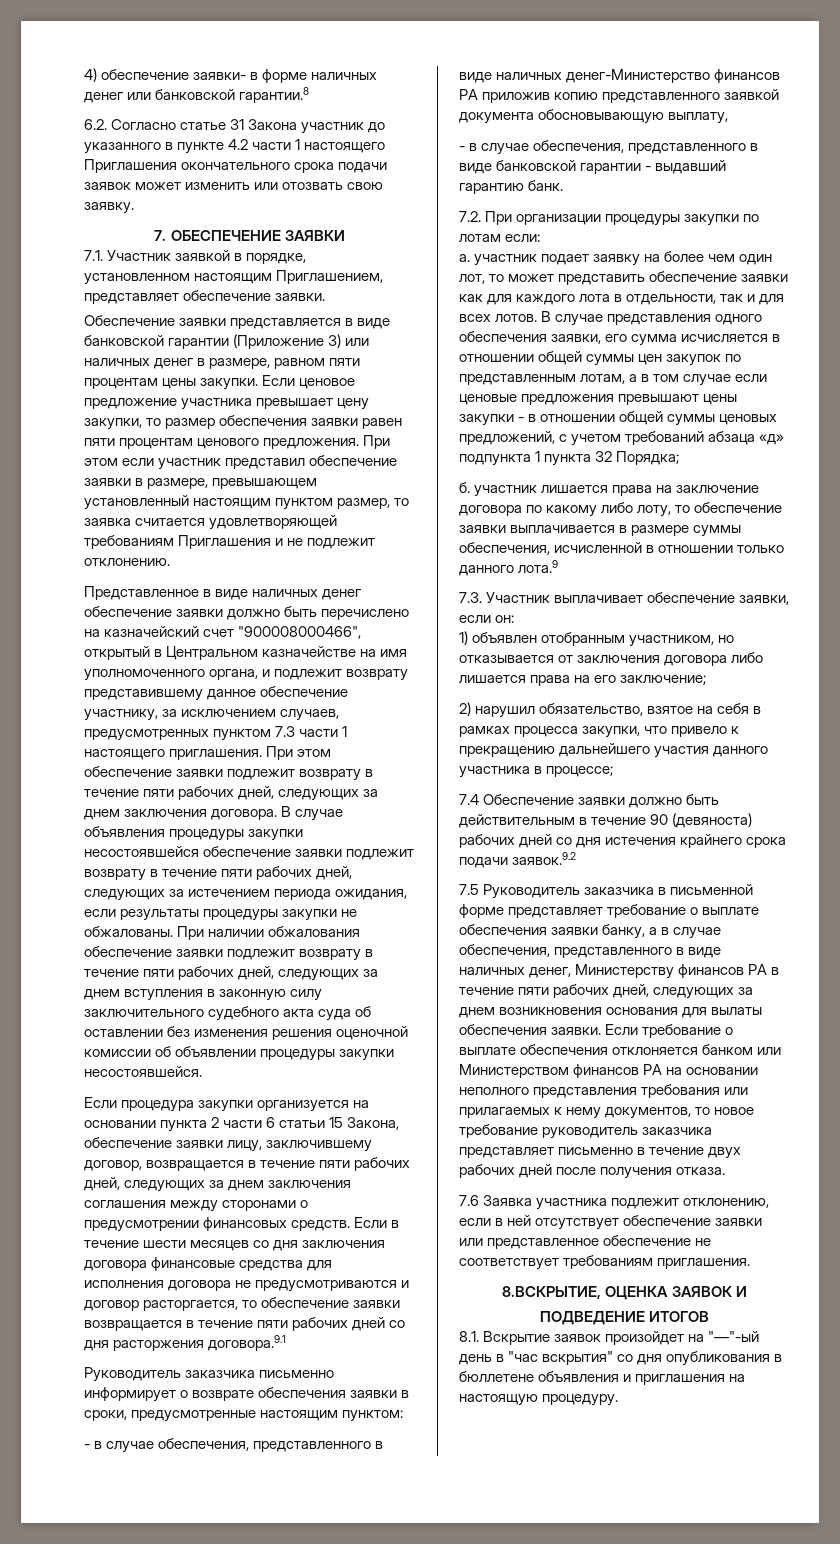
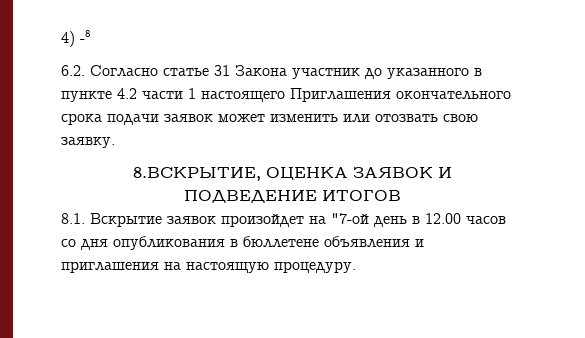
[101,69,378,83] [84,87,310,103] обеспечение заявки- в форме наличных денег или банковской гарантии.8 -> [80,30,91,43] -8
[154,230,345,241] [84,250,307,264] [84,270,384,285] [84,290,326,304] [84,315,391,329] [84,334,370,349] [84,358,361,369] [84,375,356,390] [84,398,370,410] [84,415,403,430] [84,435,391,449] [84,455,398,470] [84,478,318,489] [84,495,410,510] [84,515,338,530] [84,535,376,549] [84,558,170,566] [84,586,362,600] [84,606,410,620] [84,626,362,639] [84,646,408,660] [84,669,409,681] [84,686,349,701] [84,709,340,721] [84,726,348,741] [84,746,332,760] [84,766,374,781] [84,786,379,801] [84,806,344,821] [84,826,304,841] [84,846,415,860] [84,866,353,881] [84,889,408,901] [84,909,358,921] [84,926,361,940] [84,946,374,961] [84,966,379,981] [84,989,323,1001] [84,1006,372,1021] [84,1026,409,1040] [84,1046,395,1061] [84,1066,202,1077] [84,1097,370,1112] [84,1117,400,1132] [84,1137,373,1152] [84,1157,411,1171] [84,1177,352,1192] [84,1200,309,1212] [84,1217,400,1232] [84,1240,386,1251] [84,1257,333,1271] [84,1280,410,1292] [84,1297,401,1311] [84,1317,406,1331] [84,1335,287,1351] [84,1367,335,1382] [84,1387,410,1402] [84,1410,404,1422] [84,1438,384,1453] [459,69,781,83] [459,89,780,103] [459,109,729,124] [459,140,759,155] [459,160,727,174] [459,180,564,194] [459,211,760,226] [459,234,541,242] [459,251,773,266] [459,271,789,285] [459,294,785,305] [459,311,763,326] [459,331,781,346] [459,351,742,366] [459,374,768,386] [459,394,738,405] [459,411,778,426] [459,431,785,446] [459,451,680,466] [459,482,760,497] [459,502,783,517] [459,525,742,537] [459,542,785,555] [459,560,559,576] [459,592,790,605] [459,615,515,623] [459,631,735,647] [459,652,764,666] [459,675,707,686] [459,702,762,718] [459,726,740,738] [459,743,769,758] [459,766,614,778] [459,794,720,808] [459,813,753,828] [459,834,787,848] [459,852,577,868] [459,884,754,899] [459,904,760,918] [459,924,722,939] [459,944,722,958] [459,964,780,979] [459,984,754,999] [459,1007,763,1018] [459,1024,734,1038] [459,1044,782,1055] [459,1064,759,1078] [459,1084,749,1098] [459,1107,755,1119] [459,1124,713,1139] [459,1147,742,1159] [459,1164,726,1179] [459,1195,770,1210] [459,1215,763,1230] [459,1235,712,1249] [459,1255,751,1270] // 7. ОБЕСПЕЧЕНИЕ ЗАЯВКИ // 7.1. Участник заявкой в порядке, установленном настоящим Приглашением, представляет обеспечение заявки. // Обеспечение заявки представляется в виде банковской гарантии (Приложение 3) или наличных денег в размере, равном пяти процентам цены закупки. Если ценовое предложение участника превышает цену закупки, то размер обеспечения заявки равен пяти процентам ценового предложения. При этом если участник представил обеспечение заявки в размере, превышающем установленный настоящим пунктом размер, то заявка считается удовлетворяющей требованиям Приглашения и не подлежит отклонению. // Представленное в виде наличных денег обеспечение заявки должно быть перечислено на казначейский счет "900008000466", открытый в Центральном казначействе на имя уполномоченного органа, и подлежит возврату представившему данное обеспечение участнику, за исключением случаев, предусмотренных пунктом 7.3 части 1 настоящего приглашения. При этом обеспечение заявки подлежит возврату в течение пяти рабочих дней, следующих за днем заключения договора. В случае объявления процедуры закупки несостоявшейся обеспечение заявки подлежит возврату в течение пяти рабочих дней, следующих за истечением периода ожидания, если результаты процедуры закупки не обжалованы. При наличии обжалования обеспечение заявки подлежит возврату в течение пяти рабочих дней, следующих за днем вступления в законную силу заключительного судебного акта суда об оставлении без изменения решения оценочной комиссии об объявлении процедуры закупки несостоявшейся. // Если процедура закупки организуется на основании пункта 2 части 6 статьи 15 Закона, обеспечение заявки лицу, заключившему договор, возвращается в течение пяти рабочих дней, следующих за днем заключения соглашения между сторонами о предусмотрении финансовых средств. Если в течение шести месяцев со дня заключения договора финансовые средства для исполнения договора не предусмотриваются и договор расторгается, то обеспечение заявки возвращается в течение пяти рабочих дней со дня расторжения договора.9.1 // Руководитель заказчика письменно информирует о возврате обеспечения заявки в сроки, предусмотренные настоящим пунктом: // - в случае обеспечения, представленного в виде наличных денег-Министерствo финансов РА приложив копию представленного заявкой документа обосновывающую выплату, // - в случае обеспечения, представленного в виде банковской гарантии - выдавший гарантию банк. // 7.2. При организации процедуры закупки по лотам если: // а. участник подает заявку на более чем один лот, то может представить обеспечение заявки как для каждого лота в отдельности, так и для всех лотов. В случае представления одного обеспечения заявки, его сумма исчисляется в отношении общей суммы цен закупок по представленным лотам, а в том случае eсли ценовые предложения превышают цены закупки - в отношении общей суммы ценовых предложений, с учетом требований абзаца «д» подпункта 1 пункта 32 Порядка; // б. участник лишается права на заключение договора по какому либо лоту, то обеспечение заявки выплачивается в размере суммы обеспечения, исчисленной в отношении только данного лота.9 // 7.3. Участник выплачивает обеспечение заявки, если он: // 1) объявлен отобранным участником, но отказывается от заключения договора либо лишается права на его заключение; // 2) нарушил обязательство, взятое на себя в рамках процесса закупки, что привело к прекращению дальнейшего участия данного участника в процессе; // 7.4 Обеспечение заявки должно быть действительным в течение 90 (девяноста) рабочих дней со дня истечения крайнего срока подачи заявок.9.2 // 7.5 Руководитель заказчика в письменной форме представляет требование о выплате обеспечения заявки банку, а в случае обеспечения, представленного в виде наличных денег, Министерству финансов РА в течение пяти рабочих дней, следующих за днем возникновения основания для вылаты обеспечения заявки. Если требование о выплате обеспечения отклоняется банком или Министерством финансов РА на основании неполного представления требования или прилагаемых к нему документов, то новое требование руководитель заказчика представляет письменно в течение двух рабочих дней после получения отказа. // 7.6 Заявка участника подлежит отклонению, если в ней отсутствует обеспечение заявки или представленное обеспечение не соответствует требованиям приглашения. -> (115, 142) none
[708,1331,760,1342] "—"-ый -> [331,213,369,224] "7-ой
[508,1351,614,1365] "час вскрытия" -> [425,213,506,224] 12.00 часов

